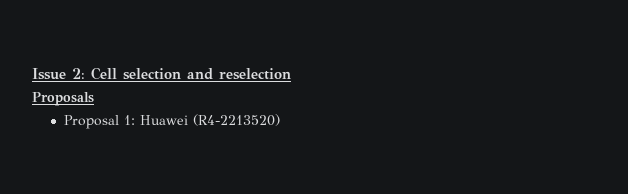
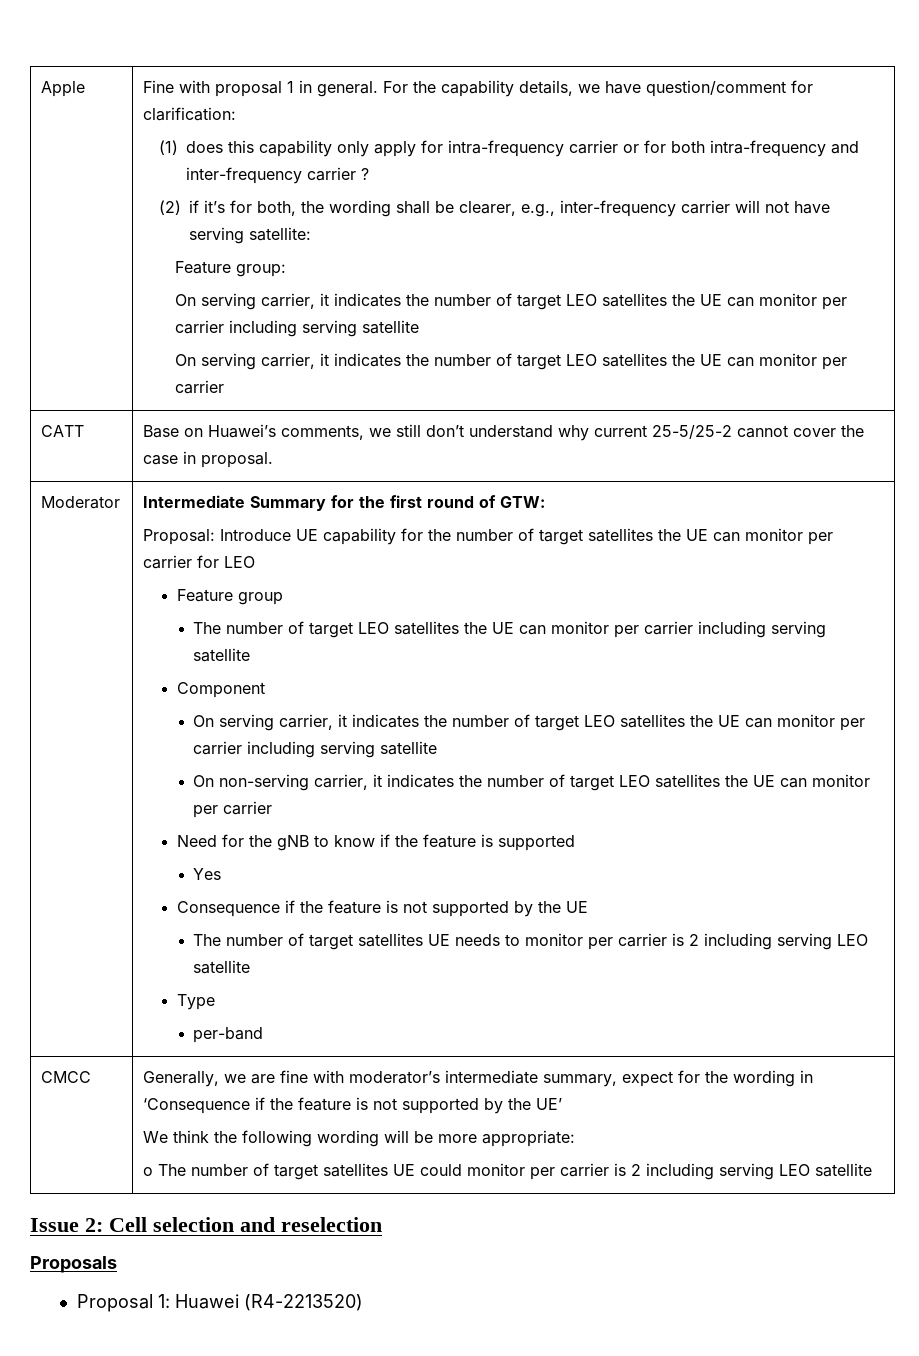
(32, 74) none -> [41,81,86,97] [143,80,814,97] [143,107,237,121] [159,140,860,157] [186,167,370,184] [159,200,831,217] [189,227,312,244] [175,261,287,277] [175,293,848,310] [175,320,420,337] [175,353,848,370] [175,380,225,394] [41,425,85,437] [143,424,865,441] [143,451,274,468] [41,496,121,509] [143,495,546,511] [143,528,834,545] [143,555,256,569] [176,589,283,605] [192,621,826,638] [192,648,250,662] [176,682,265,698] [192,714,865,731] [192,741,437,758] [192,774,870,791] [192,801,272,818] [176,834,575,851] [192,868,221,880] [176,900,588,917] [192,933,868,950] [192,960,250,974] [176,994,215,1010] [192,1027,263,1043] [41,1071,92,1083] [143,1070,814,1087] [143,1097,563,1114] [143,1130,576,1147] [143,1163,873,1180] Apple | Fine with proposal 1 in general. For the capability details, we have question/comment for clarification: // (1) does this capability only apply for intra-frequency carrier or for both intra-frequency and inter-frequency carrier ? // (2) if it’s for both, the wording shall be clearer, e.g., inter-frequency carrier will not have serving satellite: // Feature group: // On serving carrier, it indicates the number of target LEO satellites the UE can monitor per carrier including serving satellite // On serving carrier, it indicates the number of target LEO satellites the UE can monitor per carrier // CATT | Base on Huawei’s comments, we still don’t understand why current 25-5/25-2 cannot cover the case in proposal. // Moderator | Intermediate Summary for the first round of GTW: // Proposal: Introduce UE capability for the number of target satellites the UE can monitor per carrier for LEO // Feature group // The number of target LEO satellites the UE can monitor per carrier including serving satellite // Component // On serving carrier, it indicates the number of target LEO satellites the UE can monitor per carrier including serving satellite // On non-serving carrier, it indicates the number of target LEO satellites the UE can monitor per carrier // Need for the gNB to know if the feature is supported // Yes // Consequence if the feature is not supported by the UE // The number of target satellites UE needs to monitor per carrier is 2 including serving LEO satellite // Type // per-band // CMCC | Generally, we are fine with moderator’s intermediate summary, expect for the wording in ‘Consequence if the feature is not supported by the UE’ // We think the following wording will be more appropriate: // o The number of target satellites UE could monitor per carrier is 2 including serving LEO satellite //

